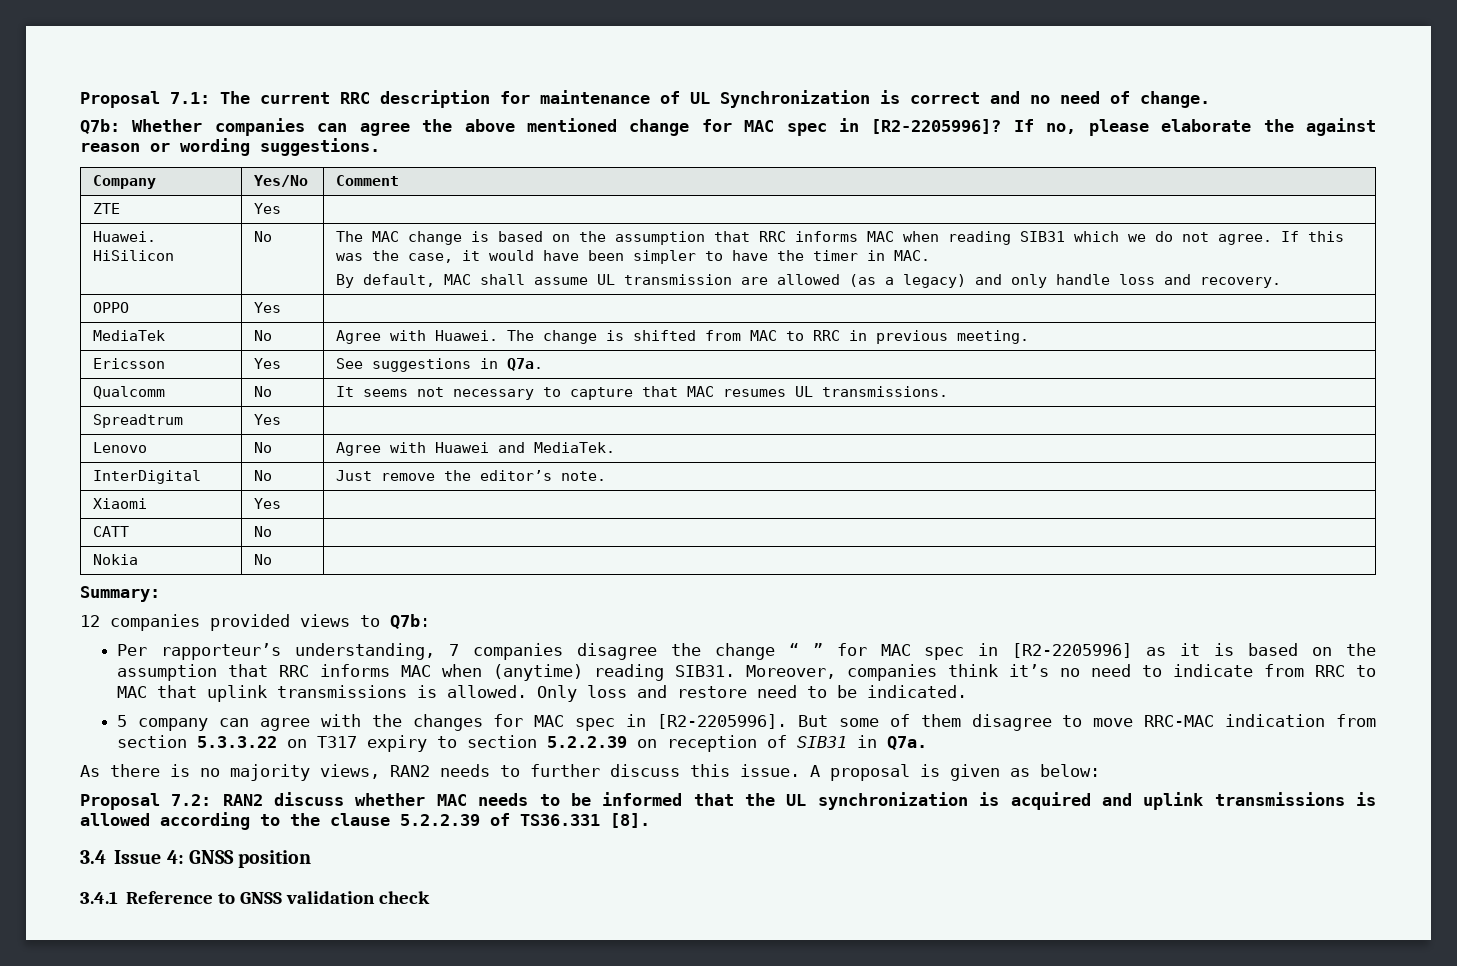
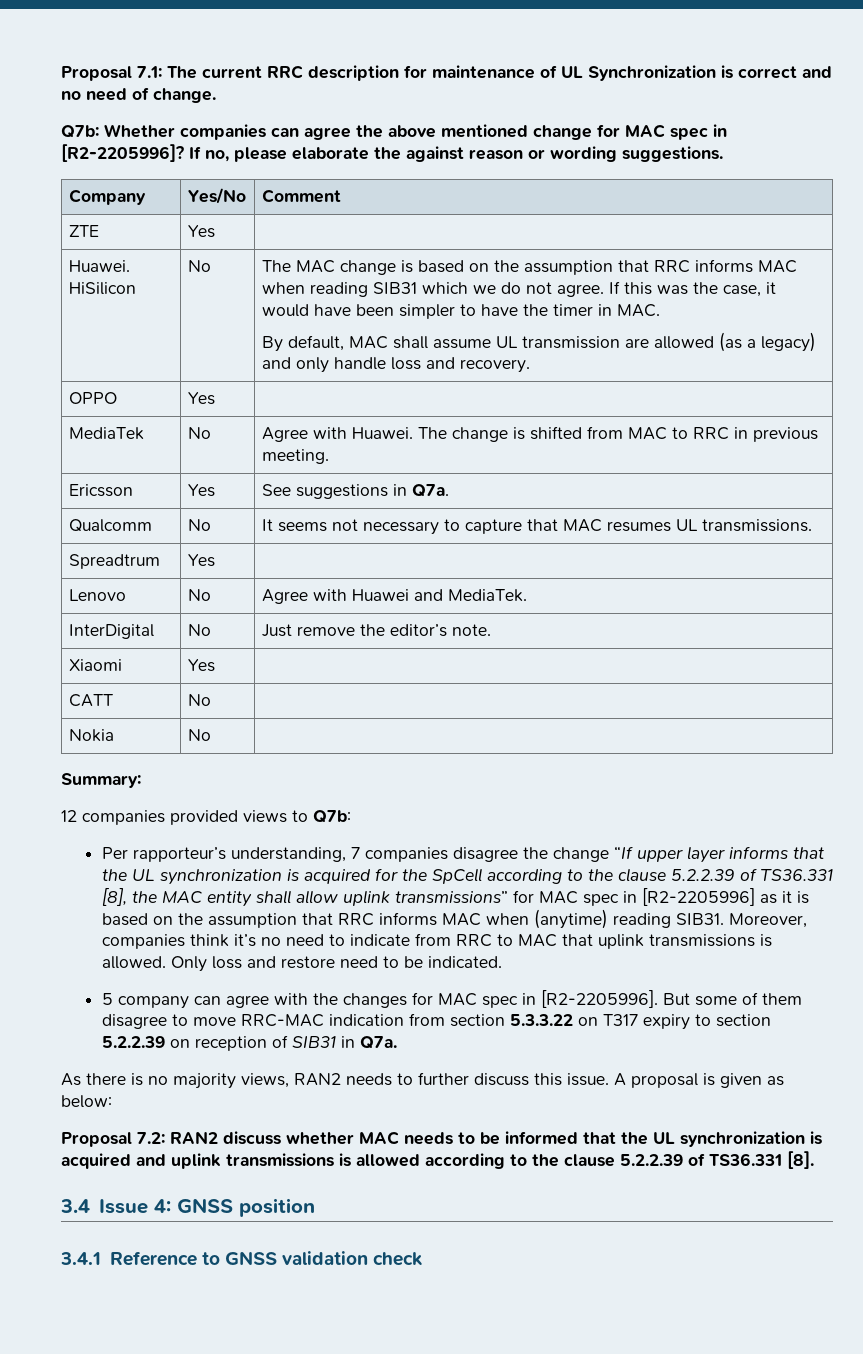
[788,643,823,656] “ ” -> [613,846,824,863] [101,868,833,885] [101,888,508,907] “If upper layer informs that the UL synchronization is acquired for the SpCell according to the clause 5.2.2.39 of TS36.331 [8], the MAC entity shall allow uplink transmissions”

